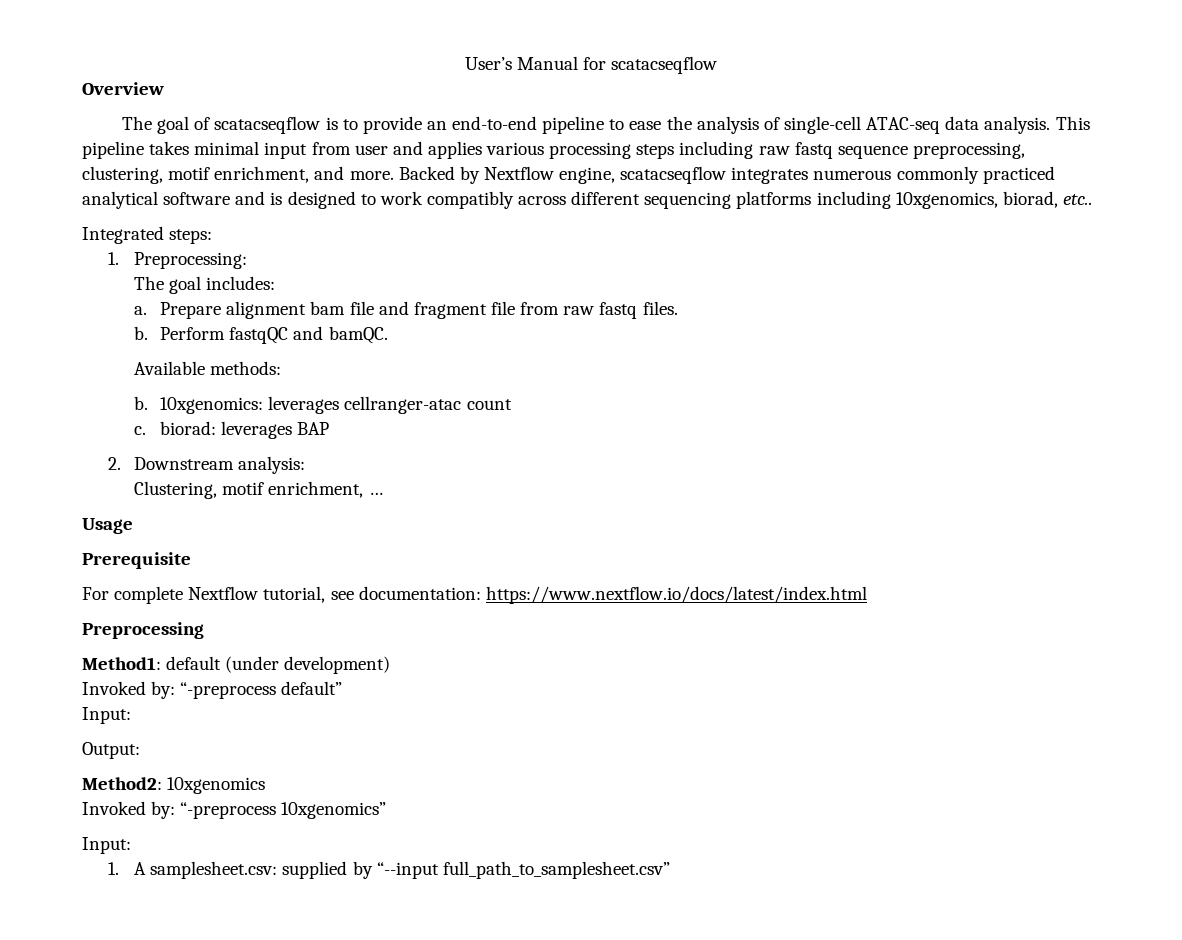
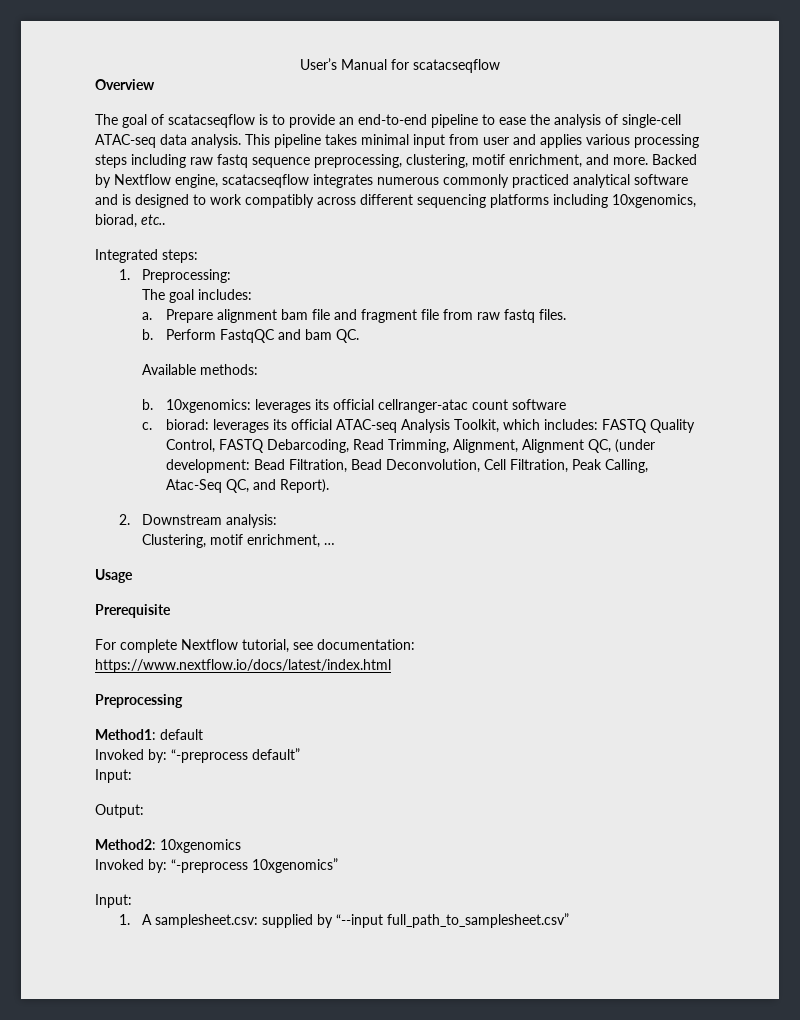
[229,326,388,344] fastqQC and bamQC. -> [219,329,359,343] FastqQC and bam QC.
(340, 405) none -> [314,399,374,410] its official
(512, 404) none -> [511,399,566,410] software
[297,422,330,435] BAP -> [272,419,695,433] [165,439,655,453] [165,459,648,473] [165,479,329,493] its official ATAC-seq Analysis Toolkit, which includes: FASTQ Quality Control, FASTQ Debarcoding, Read Trimming, Alignment, Alignment QC, (under development: Bead Filtration, Bead Deconvolution, Cell Filtration, Peak Calling, Atac-Seq QC, and Report).
[225,656,391,674] (under development) -> (203, 734) none

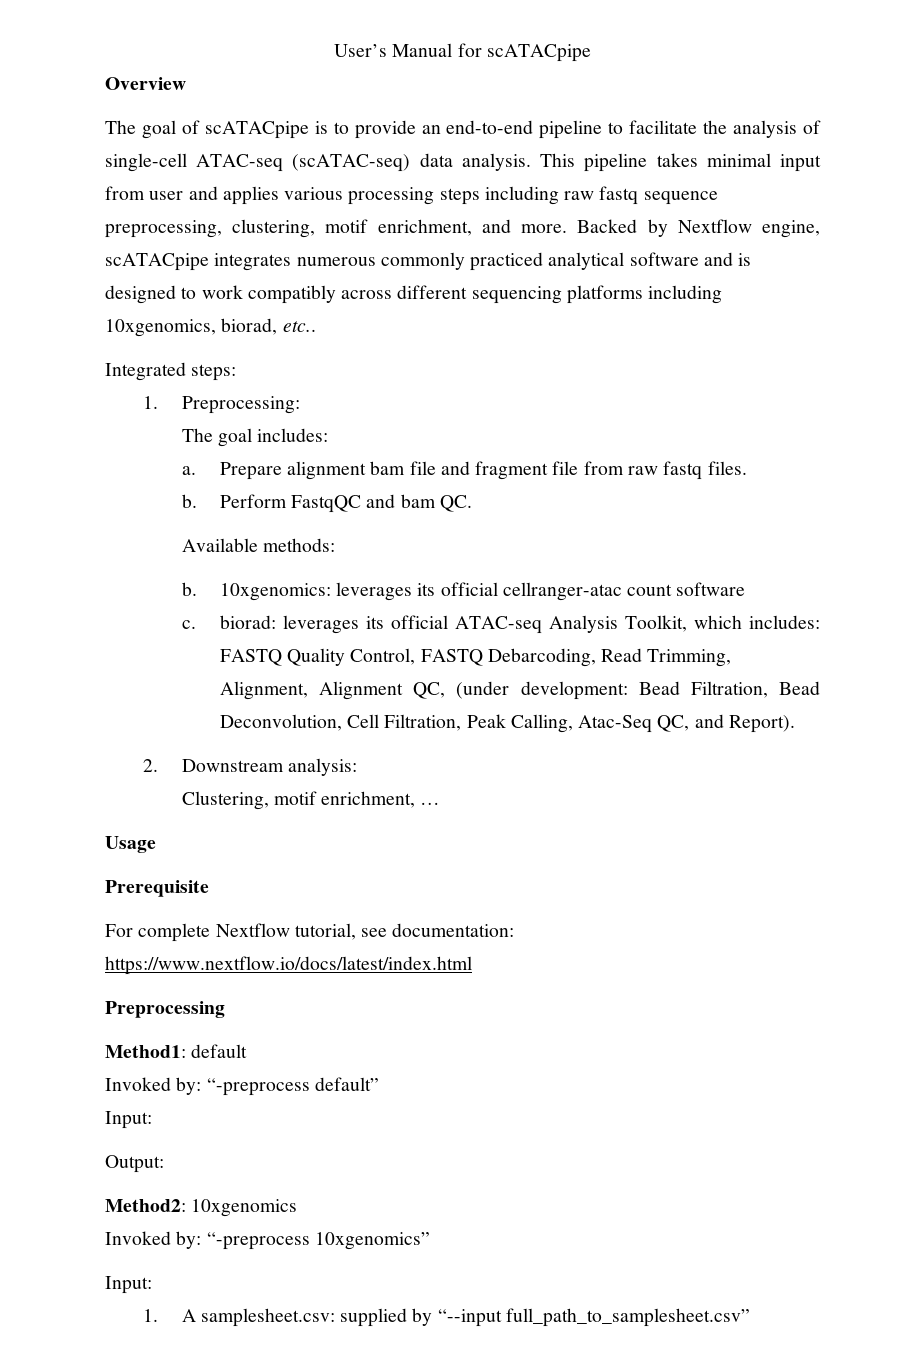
[413,59,500,73] scatacseqflow -> [486,44,591,62] scATACpipe
[168,114,255,128] scatacseqflow -> [204,121,309,139] scATACpipe
[499,117,526,125] ease -> [629,120,698,134] facilitate
(156, 141) none -> [292,154,411,172] (scATAC-seq)
[222,174,309,188] scatacseqflow -> [105,253,209,271] scATACpipe

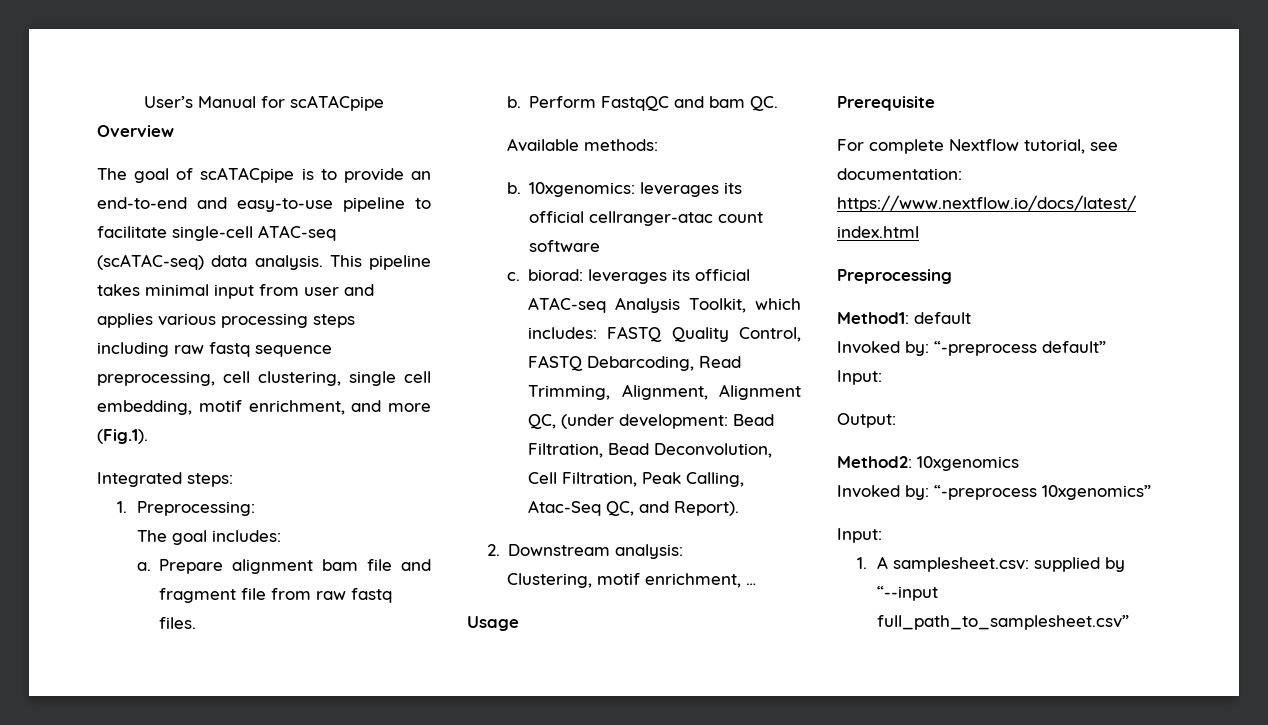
(534, 127) none -> [197,197,333,212] and easy-to-use
[703,120,822,138] the analysis of -> (167, 232) none
[232,219,820,238] [105,252,752,271] [105,285,723,304] [105,318,316,337] clustering, motif enrichment, and more. Backed by Nextflow engine, scATACpipe integrates numerous commonly practiced analytical software and is designed to work compatibly across different sequencing platforms including 10xgenomics, biorad, etc.. -> [223,371,431,386] [97,400,431,415] [97,429,148,444] cell clustering, single cell embedding, motif enrichment, and more (Fig.1).

